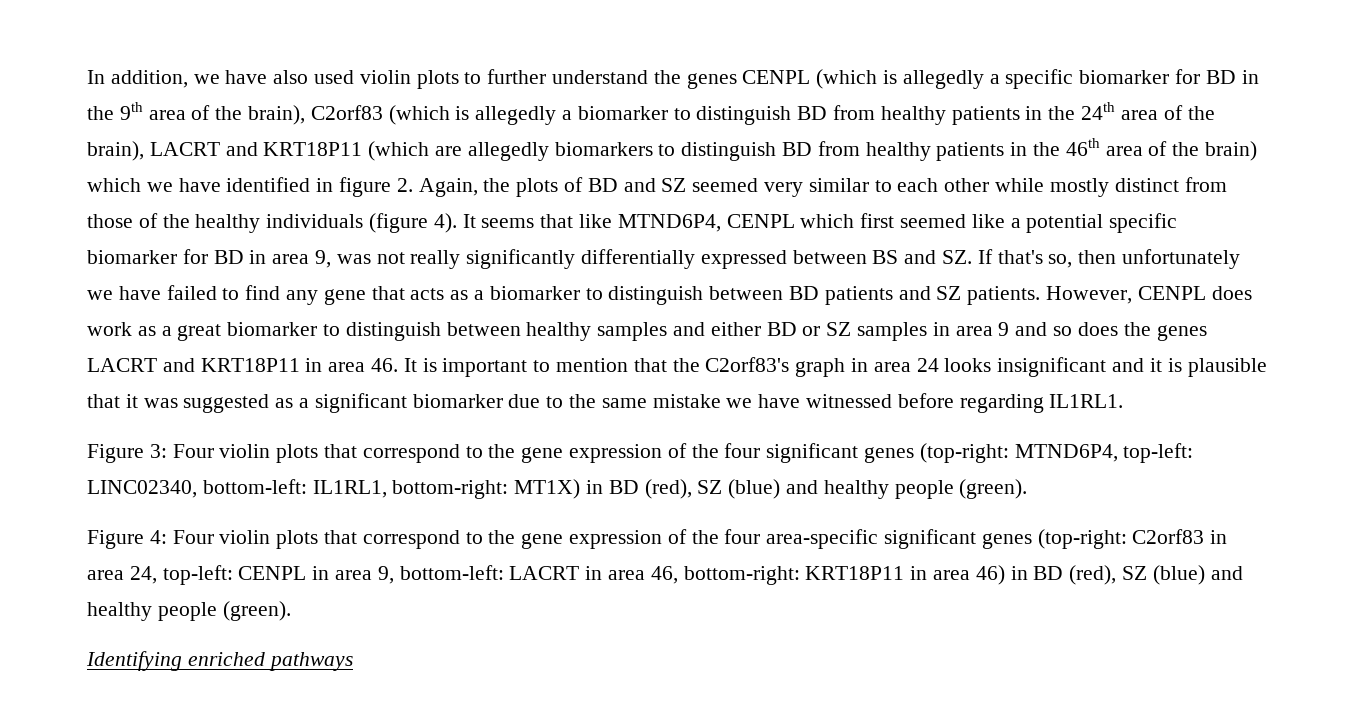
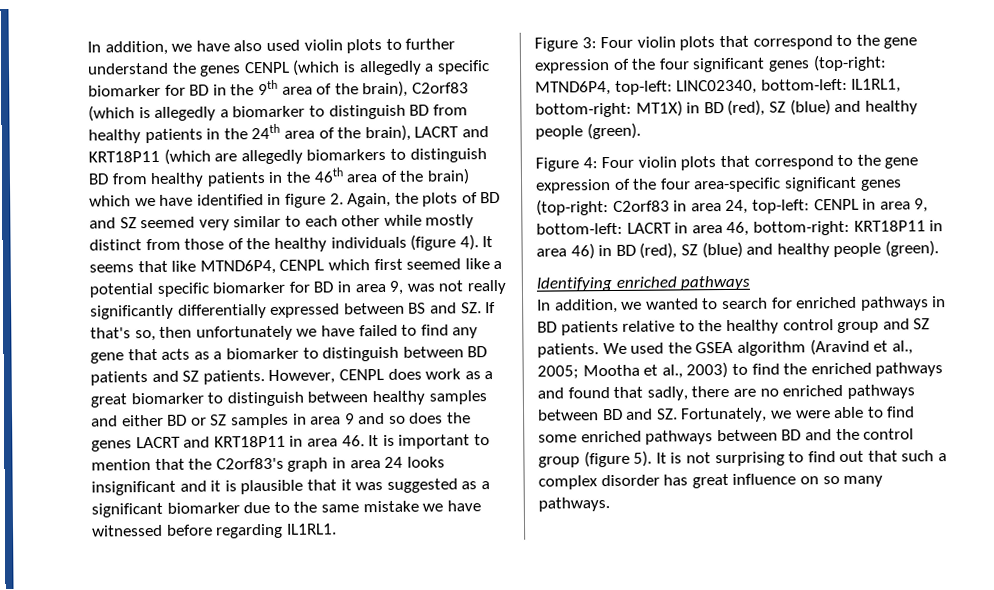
(353, 661) none -> [537,296,947,314] [537,318,931,336] [537,338,913,358] [537,361,944,380] [537,384,915,401] [538,406,916,423] [538,428,915,445] [538,450,948,468] [538,473,884,490] [538,497,610,512] // In addition, we wanted to search for enriched pathways in BD patients relative to the healthy control group and SZ patients. We used the GSEA algorithm (Aravind et al., 2005; Mootha et al., 2003) to find the enriched pathways and found that sadly, there are no enriched pathways between BD and SZ. Fortunately, we were able to find some enriched pathways between BD and the control group (figure 5). It is not surprising to find out that such a complex disorder has great influence on so many pathways.

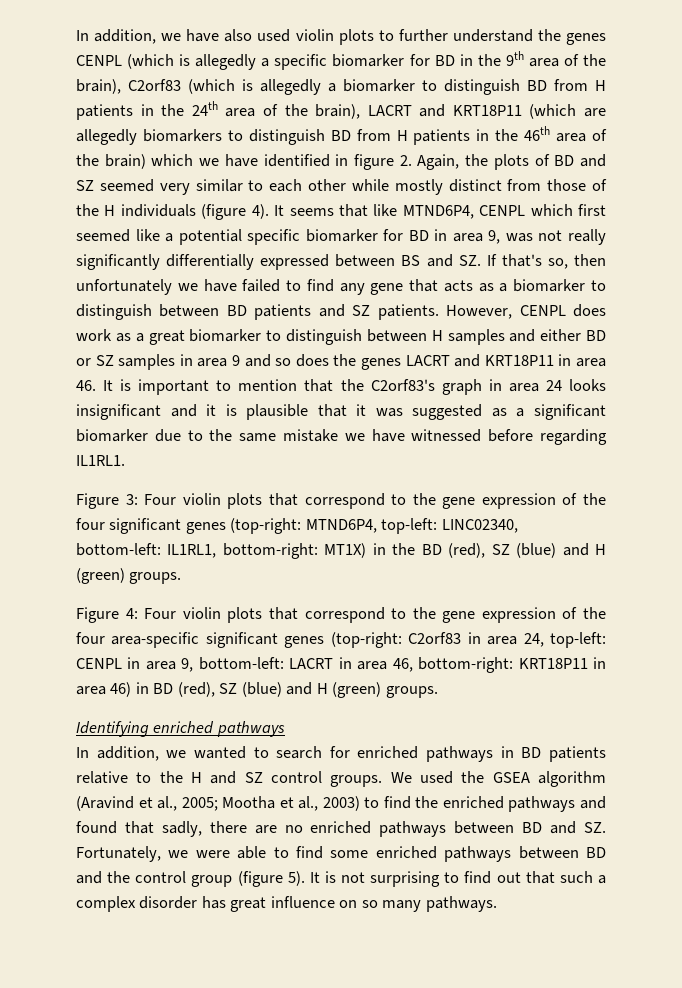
[88,129,141,144] healthy -> [595,80,606,91] H
[150,172,205,188] healthy -> [396,130,408,141] H
[273,237,327,252] healthy -> [104,205,116,216] H
[371,390,425,406] healthy -> [431,330,443,341] H
[703,99,918,116] [535,122,641,140] BD (red), SZ (blue) and healthy people (green). -> [392,543,606,558] [76,568,182,584] the BD (red), SZ (blue) and H (green) groups.
[776,240,939,258] healthy people (green). -> [316,682,438,698] H (green) groups.
[725,318,931,335] [537,343,599,358] healthy control group and SZ patients. -> [191,771,383,787] H and SZ control groups.

